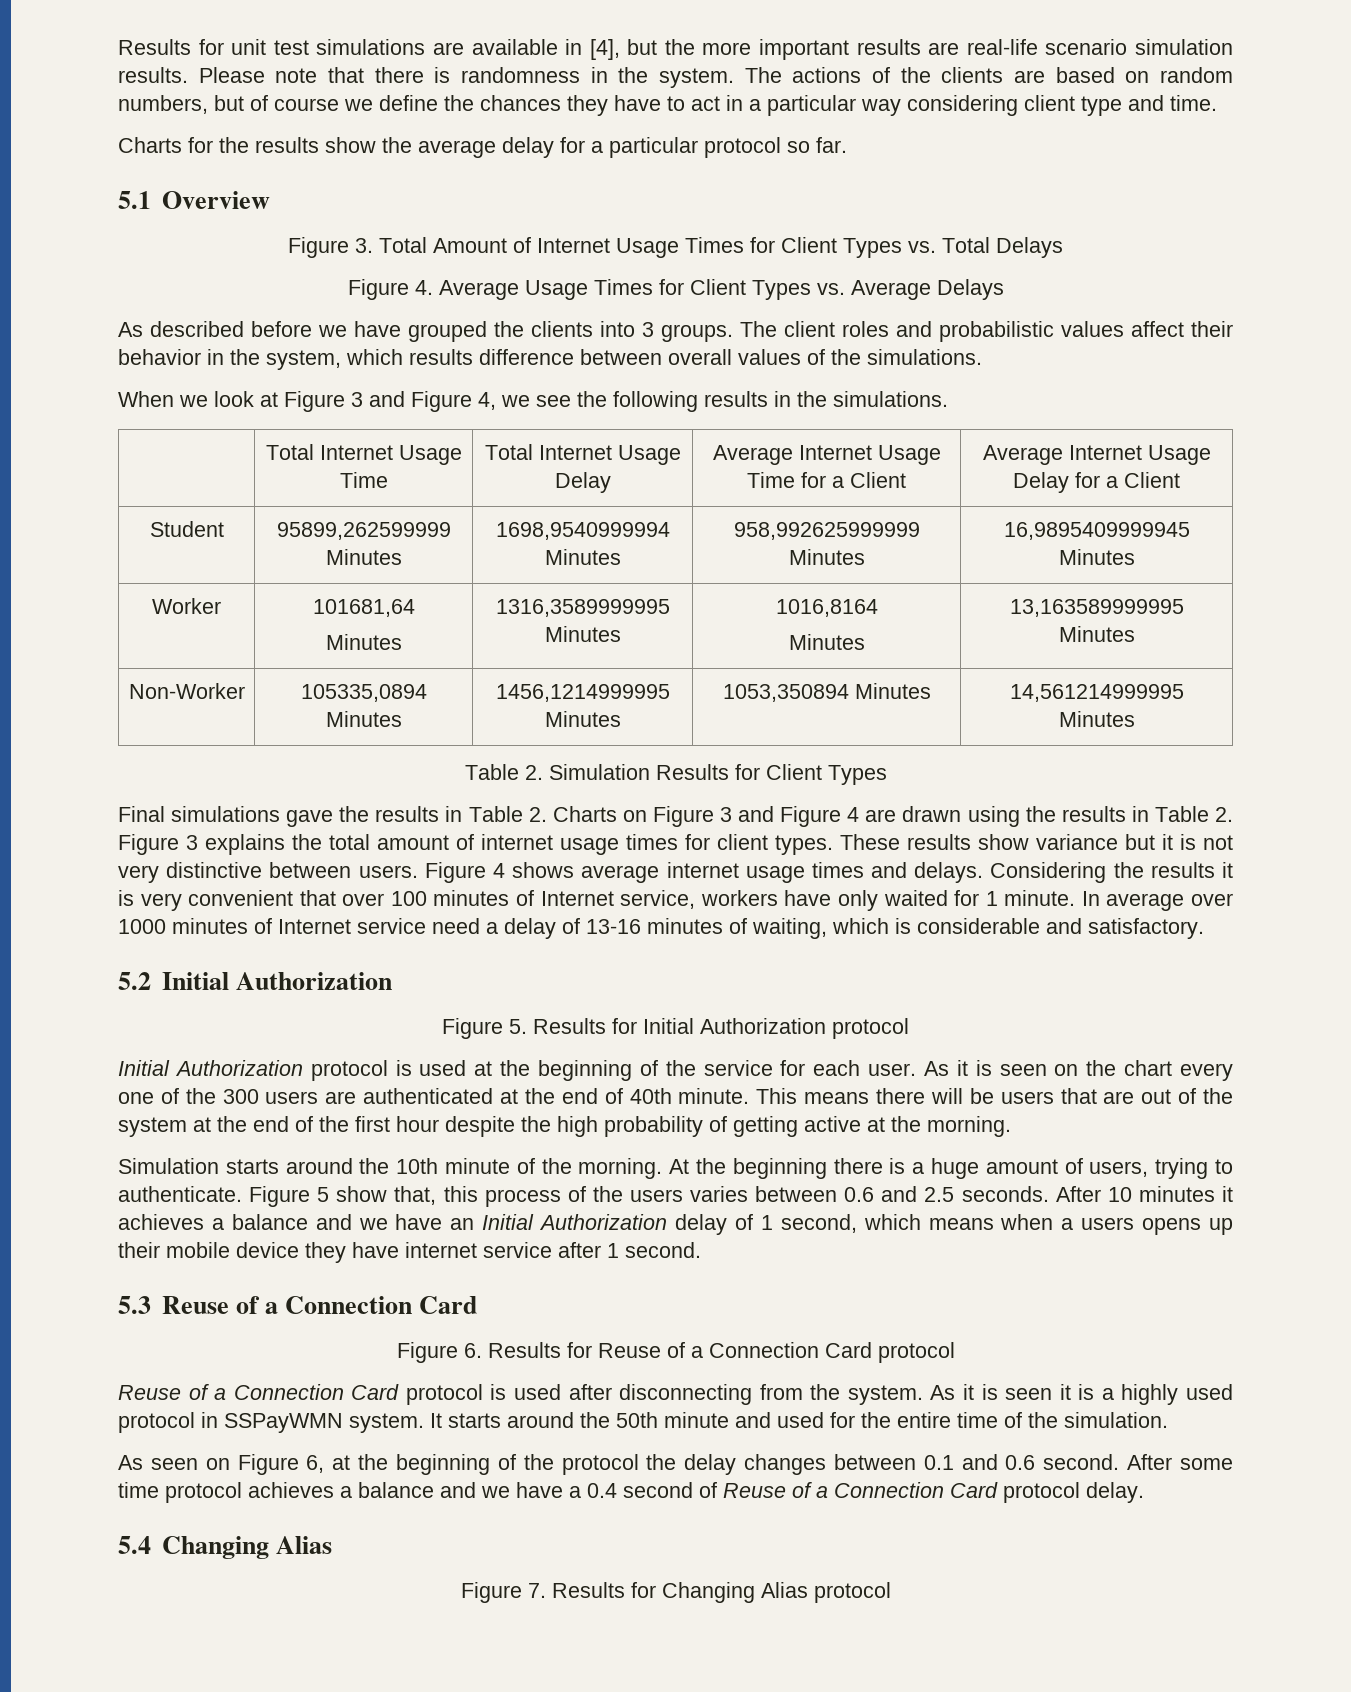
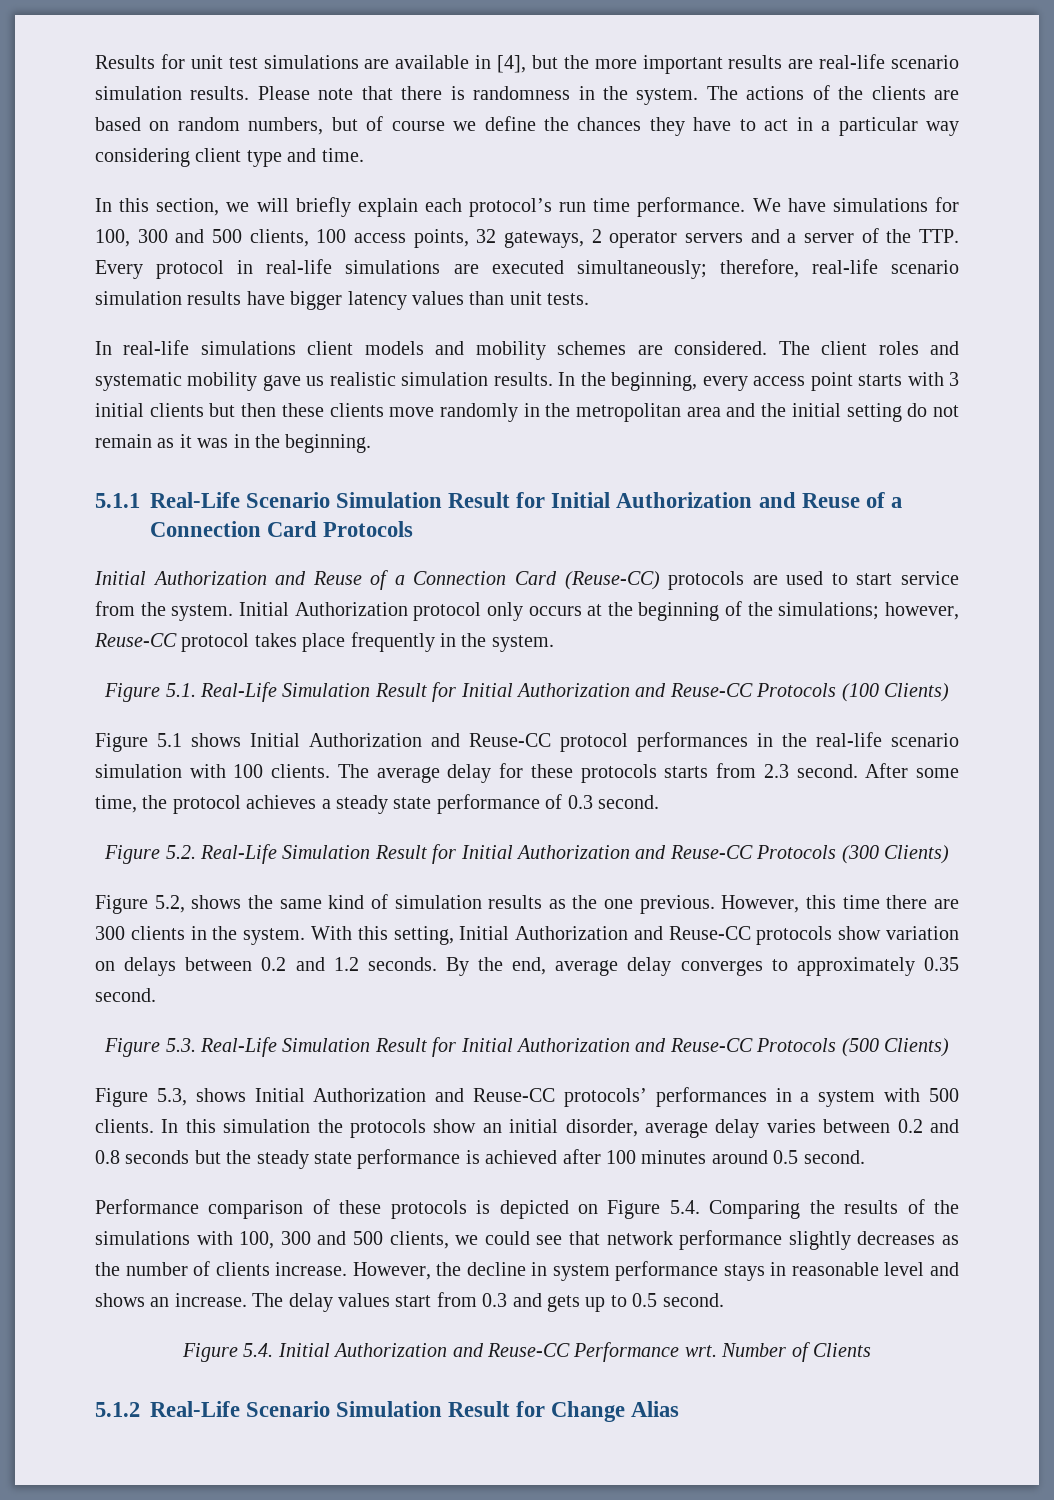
[118,137,847,158] [118,191,270,209] [288,237,1063,258] [347,279,1004,300] [118,321,1233,342] [118,349,982,370] [118,391,948,412] [265,444,462,465] [339,472,388,488] [484,444,681,465] [554,472,611,493] [712,445,941,465] [747,472,906,488] [982,445,1211,465] [1013,472,1180,493] [149,521,224,537] [276,522,451,540] [325,549,402,565] [495,522,670,540] [544,549,621,565] [733,522,920,540] [788,549,865,565] [1003,522,1190,540] [1058,549,1135,565] [152,598,221,614] [312,599,415,617] [325,634,402,650] [495,599,670,617] [544,626,621,642] [775,599,878,617] [788,634,865,650] [1009,599,1184,617] [1058,626,1135,642] [128,683,245,699] [300,684,427,702] [325,711,402,727] [495,684,670,702] [544,711,621,727] [722,683,931,702] [1009,684,1184,702] [1058,711,1135,727] [464,764,887,785] [118,806,1233,827] [118,834,1233,855] [118,862,1233,883] [118,890,1233,911] [118,918,1204,939] [118,972,392,990] [442,1018,909,1039] [118,1060,1234,1081] [118,1088,1233,1104] [118,1116,1011,1137] [118,1158,1233,1179] [118,1186,1233,1207] [118,1214,1234,1235] [118,1242,701,1263] [118,1296,477,1314] [396,1342,955,1363] [118,1384,1233,1405] [118,1412,1168,1433] [118,1454,1036,1475] Charts for the results show the average delay for a particular protocol so far. // 5.1 Overview // Figure 3. Total Amount of Internet Usage Times for Client Types vs. Total Delays // Figure 4. Average Usage Times for Client Types vs. Average Delays // As described before we have grouped the clients into 3 groups. The client roles and probabilistic values affect their behavior in the system, which results difference between overall values of the simulations. // When we look at Figure 3 and Figure 4, we see the following results in the simulations. // | Total Internet Usage Time | Total Internet Usage Delay | Average Internet Usage Time for a Client | Average Internet Usage Delay for a Client // Student | 95899,262599999 Minutes | 1698,9540999994 Minutes | 958,992625999999 Minutes | 16,9895409999945 Minutes // Worker | 101681,64 // Minutes | 1316,3589999995 Minutes | 1016,8164 // Minutes | 13,163589999995 Minutes // Non-Worker | 105335,0894 Minutes | 1456,1214999995 Minutes | 1053,350894 Minutes | 14,561214999995 Minutes // Table 2. Simulation Results for Client Types // Final simulations gave the results in Table 2. Charts on Figure 3 and Figure 4 are drawn using the results in Table 2. Figure 3 explains the total amount of internet usage times for client types. These results show variance but it is not very distinctive between users. Figure 4 shows average internet usage times and delays. Considering the results it is very convenient that over 100 minutes of Internet service, workers have only waited for 1 minute. In average over 1000 minutes of Internet service need a delay of 13-16 minutes of waiting, which is considerable and satisfactory. // 5.2 Initial Authorization // Figure 5. Results for Initial Authorization protocol // Initial Authorization protocol is used at the beginning of the service for each user. As it is seen on the chart every one of the 300 users are authenticated at the end of 40th minute. This means there will be users that are out of the system at the end of the first hour despite the high probability of getting active at the morning. // Simulation starts around the 10th minute of the morning. At the beginning there is a huge amount of users, trying to authenticate. Figure 5 show that, this process of the users varies between 0.6 and 2.5 seconds. After 10 minutes it achieves a balance and we have an Initial Authorization delay of 1 second, which means when a users opens up their mobile device they have internet service after 1 second. // 5.3 Reuse of a Connection Card // Figure 6. Results for Reuse of a Connection Card protocol // Reuse of a Connection Card protocol is used after disconnecting from the system. As it is seen it is a highly used protocol in SSPayWMN system. It starts around the 50th minute and used for the entire time of the simulation. // As seen on Figure 6, at the beginning of the protocol the delay changes between 0.1 and 0.6 -> [95,197,959,217] [95,228,959,248] [95,259,960,279] [95,291,590,310] [95,340,959,360] [95,372,960,391] [95,403,960,422] [95,434,372,453] [95,492,902,508] [150,521,414,537] [94,570,959,590] [95,601,959,621] [94,632,554,652] [104,682,949,702] [95,732,959,752] [95,763,789,783] In this section, we will briefly explain each protocol’s run time performance. We have simulations for 100, 300 and 500 clients, 100 access points, 32 gateways, 2 operator servers and a server of the TTP. Every protocol in real-life simulations are executed simultaneously; therefore, real-life scenario simulation results have bigger latency values than unit tests. // In real-life simulations client models and mobility schemes are considered. The client roles and systematic mobility gave us realistic simulation results. In the beginning, every access point starts with 3 initial clients but then these clients move randomly in the metropolitan area and the initial setting do not remain as it was in the beginning. // 5.1.1 Real-Life Scenario Simulation Result for Initial Authorization and Reuse of a Connection Card Protocols // Initial Authorization and Reuse of a Connection Card (Reuse-CC) protocols are used to start service from the system. Initial Authorization protocol only occurs at the beginning of the simulations; however, Reuse-CC protocol takes place frequently in the system. // Figure 5.1. Real-Life Simulation Result for Initial Authorization and Reuse-CC Protocols (100 Clients) // Figure 5.1 shows Initial Authorization and Reuse-CC protocol performances in the real-life scenario simulation with 100 clients. The average delay for these protocols starts from 2.3
[118,1482,159,1498] time -> [95,795,168,813] time, the
[358,1482,1144,1503] [118,1536,332,1559] [460,1582,891,1603] balance and we have a 0.4 second of Reuse of a Connection Card protocol delay. // 5.4 Changing Alias // Figure 7. Results for Changing Alias protocol -> [336,794,659,814] [104,844,949,864] [95,894,959,914] [95,926,960,945] [95,957,959,976] [95,988,156,1002] [104,1037,949,1057] [95,1087,959,1107] [95,1119,959,1138] [95,1149,865,1169] [95,1199,960,1219] [95,1230,960,1250] [95,1261,959,1281] [95,1292,724,1312] [182,1342,871,1362] [95,1401,680,1422] steady state performance of 0.3 second. // Figure 5.2. Real-Life Simulation Result for Initial Authorization and Reuse-CC Protocols (300 Clients) // Figure 5.2, shows the same kind of simulation results as the one previous. However, this time there are 300 clients in the system. With this setting, Initial Authorization and Reuse-CC protocols show variation on delays between 0.2 and 1.2 seconds. By the end, average delay converges to approximately 0.35 second. // Figure 5.3. Real-Life Simulation Result for Initial Authorization and Reuse-CC Protocols (500 Clients) // Figure 5.3, shows Initial Authorization and Reuse-CC protocols’ performances in a system with 500 clients. In this simulation the protocols show an initial disorder, average delay varies between 0.2 and 0.8 seconds but the steady state performance is achieved after 100 minutes around 0.5 second. // Performance comparison of these protocols is depicted on Figure 5.4. Comparing the results of the simulations with 100, 300 and 500 clients, we could see that network performance slightly decreases as the number of clients increase. However, the decline in system performance stays in reasonable level and shows an increase. The delay values start from 0.3 and gets up to 0.5 second. // Figure 5.4. Initial Authorization and Reuse-CC Performance wrt. Number of Clients // 5.1.2 Real-Life Scenario Simulation Result for Change Alias

